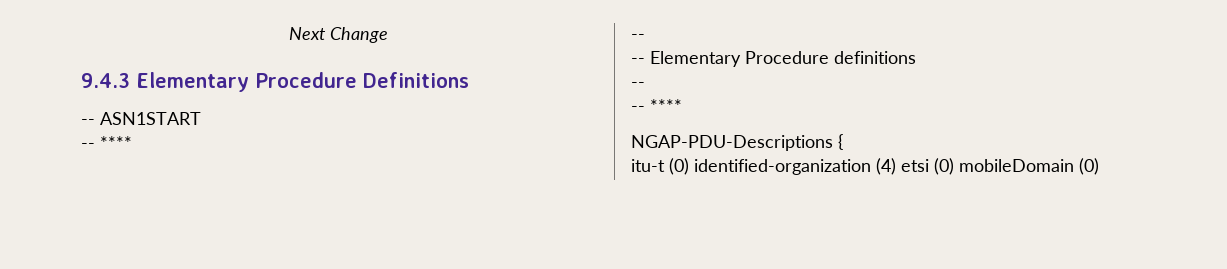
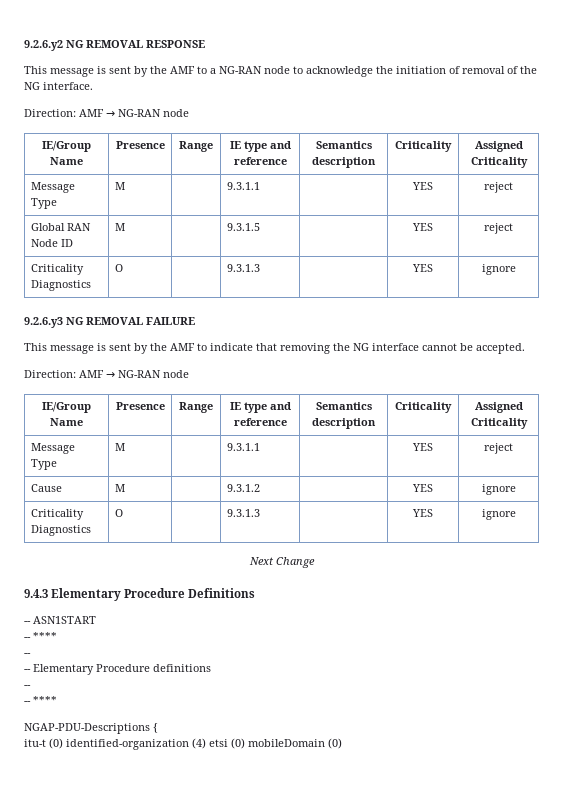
(289, 33) none -> [24,40,205,51] [24,66,537,77] [24,82,93,90] [24,109,189,117] [42,141,91,152] [50,157,83,165] [115,141,165,149] [179,141,213,152] [229,141,291,152] [233,157,287,165] [315,141,372,149] [312,157,376,168] [395,141,452,152] [474,141,523,152] [470,157,528,168] [30,182,75,193] [30,198,57,209] [114,182,125,190] [226,182,260,190] [412,182,433,190] [484,182,513,193] [30,223,91,231] [30,239,73,247] [114,223,125,231] [226,223,260,231] [412,223,433,231] [484,223,513,234] [30,264,84,275] [30,280,91,291] [114,264,123,272] [226,264,260,272] [412,264,433,272] [481,264,516,275] [24,317,195,328] [24,343,525,354] [24,370,189,378] [42,402,91,413] [50,418,83,426] [115,402,165,410] [179,402,213,413] [229,402,291,413] [233,418,287,426] [315,402,372,410] [312,418,376,429] [395,402,452,413] [474,402,523,413] [470,418,528,429] [30,443,75,454] [30,459,57,470] [114,443,125,451] [226,443,260,451] [412,443,433,451] [484,443,513,454] [30,484,62,492] [114,484,125,492] [226,484,260,492] [412,484,433,492] [481,484,516,495] [30,509,84,520] [30,525,91,536] [114,509,123,517] [226,509,260,517] [412,509,433,517] [481,509,516,520] 9.2.6.y2 NG REMOVAL RESPONSE // This message is sent by the AMF to a NG-RAN node to acknowledge the initiation of removal of the NG interface. // Direction: AMF → NG-RAN node // IE/Group Name | Presence | Range | IE type and reference | Semantics description | Criticality | Assigned Criticality // Message Type | M | | 9.3.1.1 | | YES | reject // Global RAN Node ID | M | | 9.3.1.5 | | YES | reject // Criticality Diagnostics | O | | 9.3.1.3 | | YES | ignore // 9.2.6.y3 NG REMOVAL FAILURE // This message is sent by the AMF to indicate that removing the NG interface cannot be accepted. // Direction: AMF → NG-RAN node // IE/Group Name | Presence | Range | IE type and reference | Semantics description | Criticality | Assigned Criticality // Message Type | M | | 9.3.1.1 | | YES | reject // Cause | M | | 9.3.1.2 | | YES | ignore // Criticality Diagnostics | O | | 9.3.1.3 | | YES | ignore //

